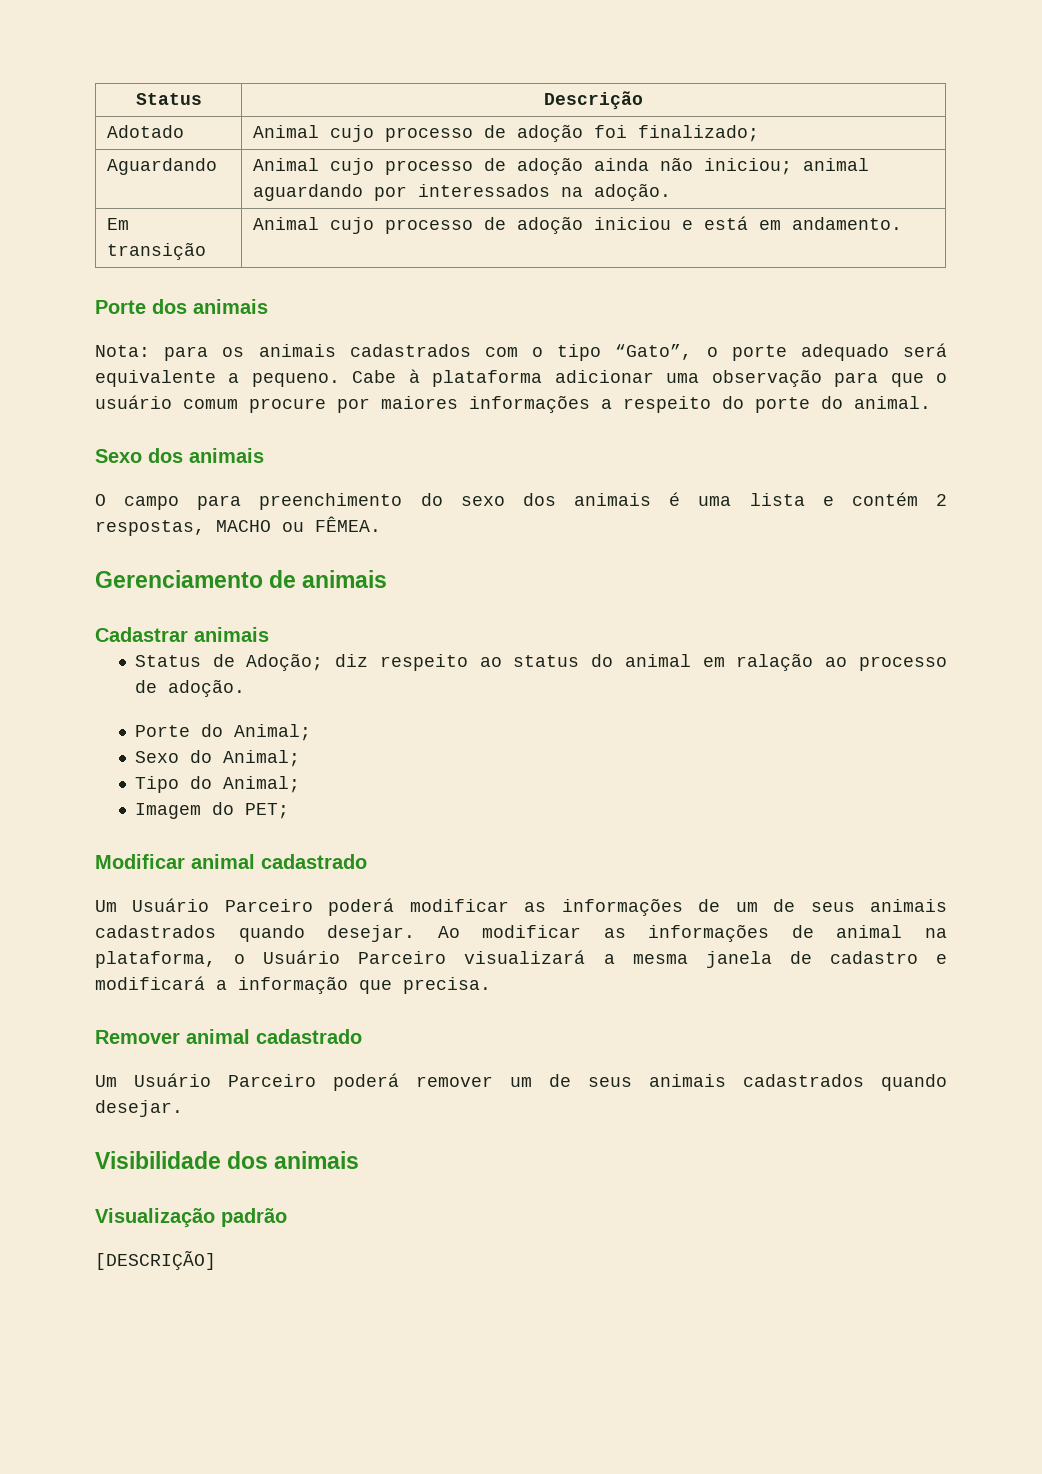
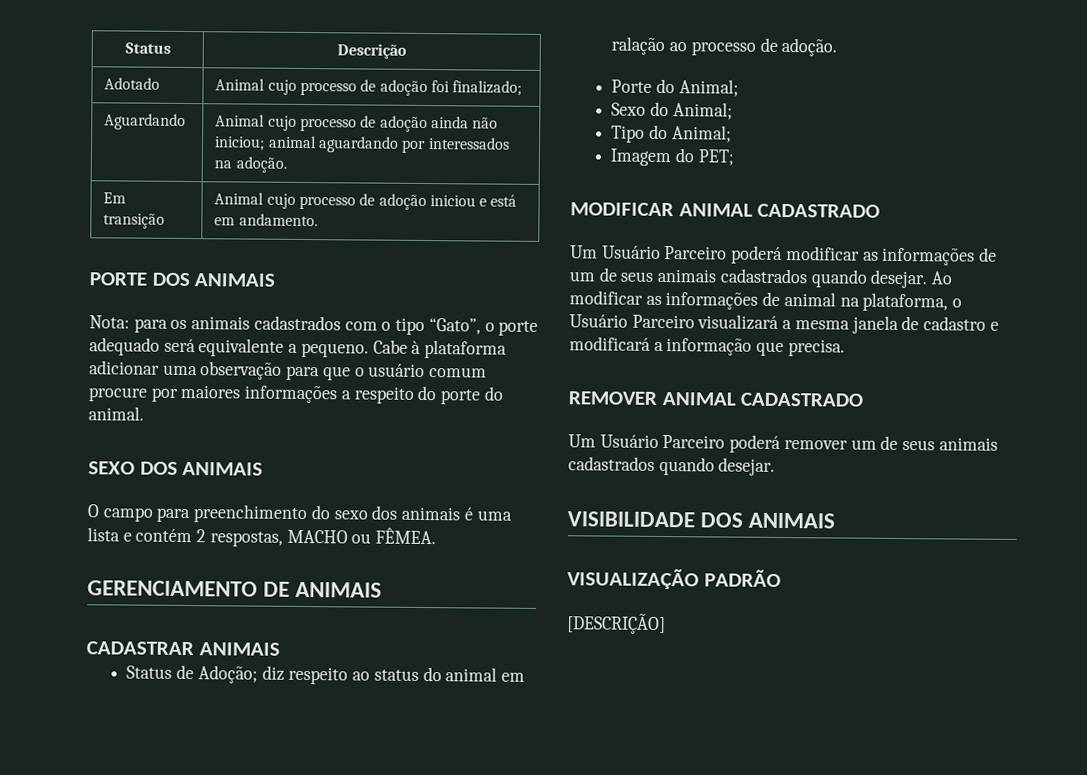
[95,299,268,314] Porte dos animais -> [89,272,276,287] PORTE DOS ANIMAIS
[95,448,264,463] Sexo dos animais -> [88,461,264,476] SEXO DOS ANIMAIS
[95,570,388,588] [95,627,269,642] Gerenciamento de animais // Cadastrar animais -> [87,580,383,598] [86,641,280,656] GERENCIAMENTO DE ANIMAIS // CADASTRAR ANIMAIS
[95,854,367,869] Modificar animal cadastrado -> [570,202,881,218] MODIFICAR ANIMAL CADASTRADO
[95,1029,362,1044] Remover animal cadastrado -> [568,391,864,407] REMOVER ANIMAL CADASTRADO
[95,1151,360,1169] [95,1208,287,1228] Visibilidade dos animais // Visualização padrão -> [567,511,836,529] [567,568,781,590] VISIBILIDADE DOS ANIMAIS // VISUALIZAÇÃO PADRÃO

